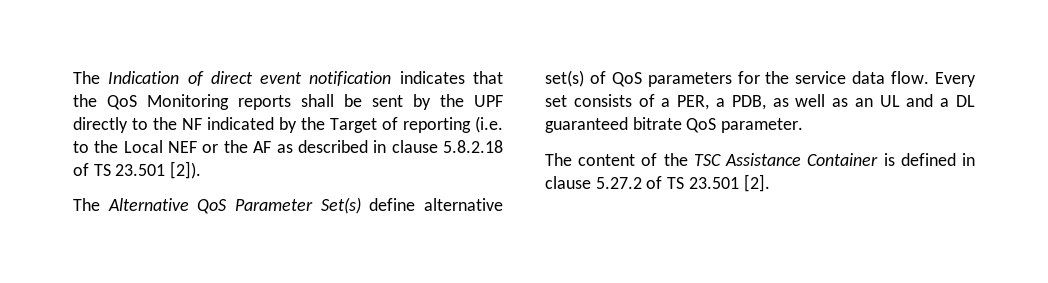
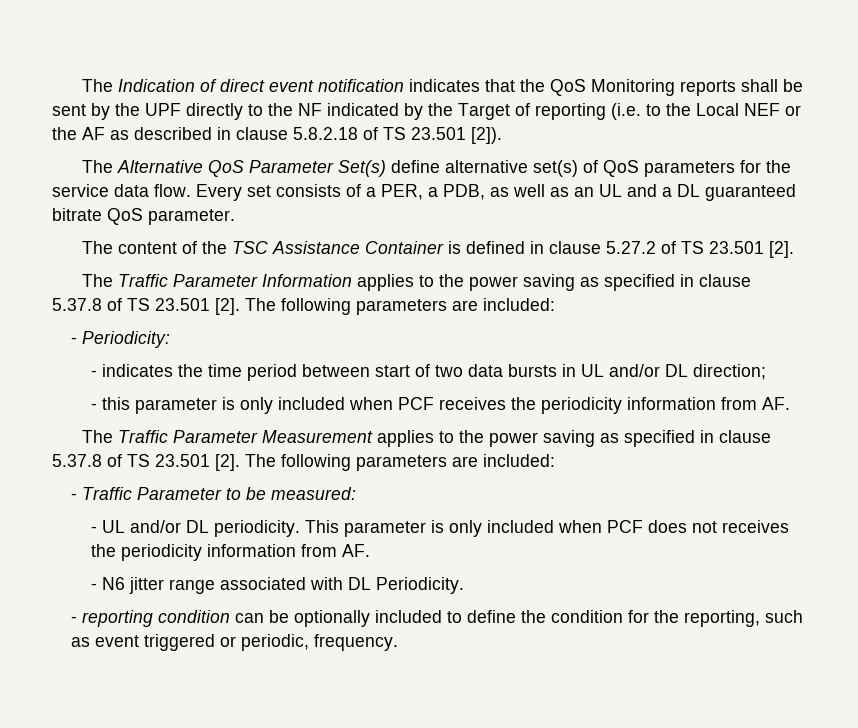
(770, 183) none -> [82,274,752,291] [52,298,555,315] [71,331,171,348] [90,364,766,381] [90,397,790,414] [82,430,772,447] [52,454,555,471] [71,487,357,500] [90,520,789,537] [90,544,370,561] [90,577,464,594] [71,610,804,627] [71,634,399,651] // The Traffic Parameter Information applies to the power saving as specified in clause 5.37.8 of TS 23.501 [2]. The following parameters are included: // - Periodicity: // - indicates the time period between start of two data bursts in UL and/or DL direction; // - this parameter is only included when PCF receives the periodicity information from AF. // The Traffic Parameter Measurement applies to the power saving as specified in clause 5.37.8 of TS 23.501 [2]. The following parameters are included: // - Traffic Parameter to be measured: // - UL and/or DL periodicity. This parameter is only included when PCF does not receives the periodicity information from AF. // - N6 jitter range associated with DL Periodicity. // - reporting condition can be optionally included to define the condition for the reporting, such as event triggered or periodic, frequency.

